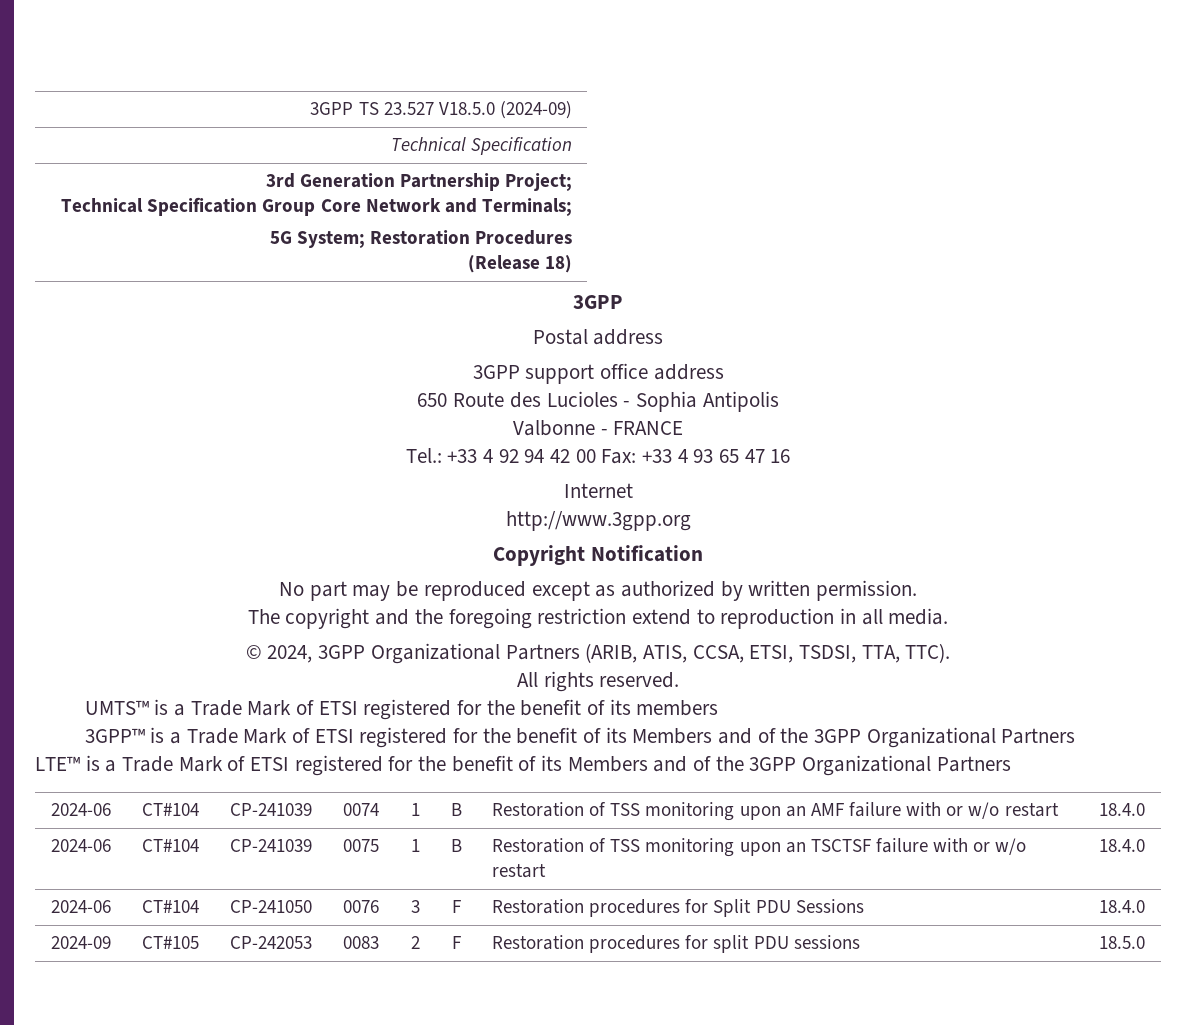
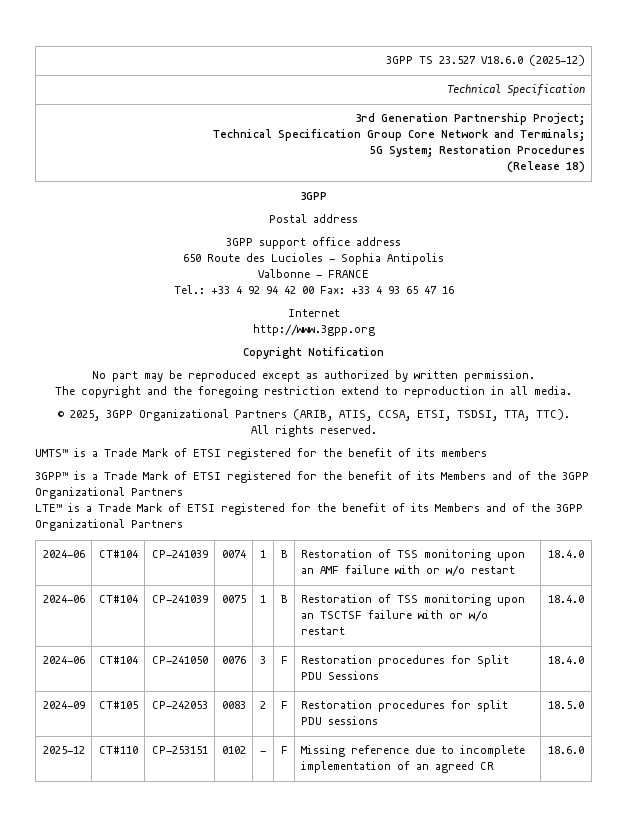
[438,101,572,119] V18.5.0 (2024-09) -> [481,55,586,66] V18.6.0 (2025-12)
[267,645,313,663] 2024, -> [69,410,100,421] 2025,
(1145, 942) none -> [42,746,85,754] [98,746,138,754] [151,746,208,754] [221,746,246,754] [260,751,266,754] [280,746,288,754] [300,745,525,757] [300,761,494,773] [548,746,584,754] // 2025-12 | CT#110 | CP-253151 | 0102 | - | F | Missing reference due to incomplete implementation of an agreed CR | 18.6.0

